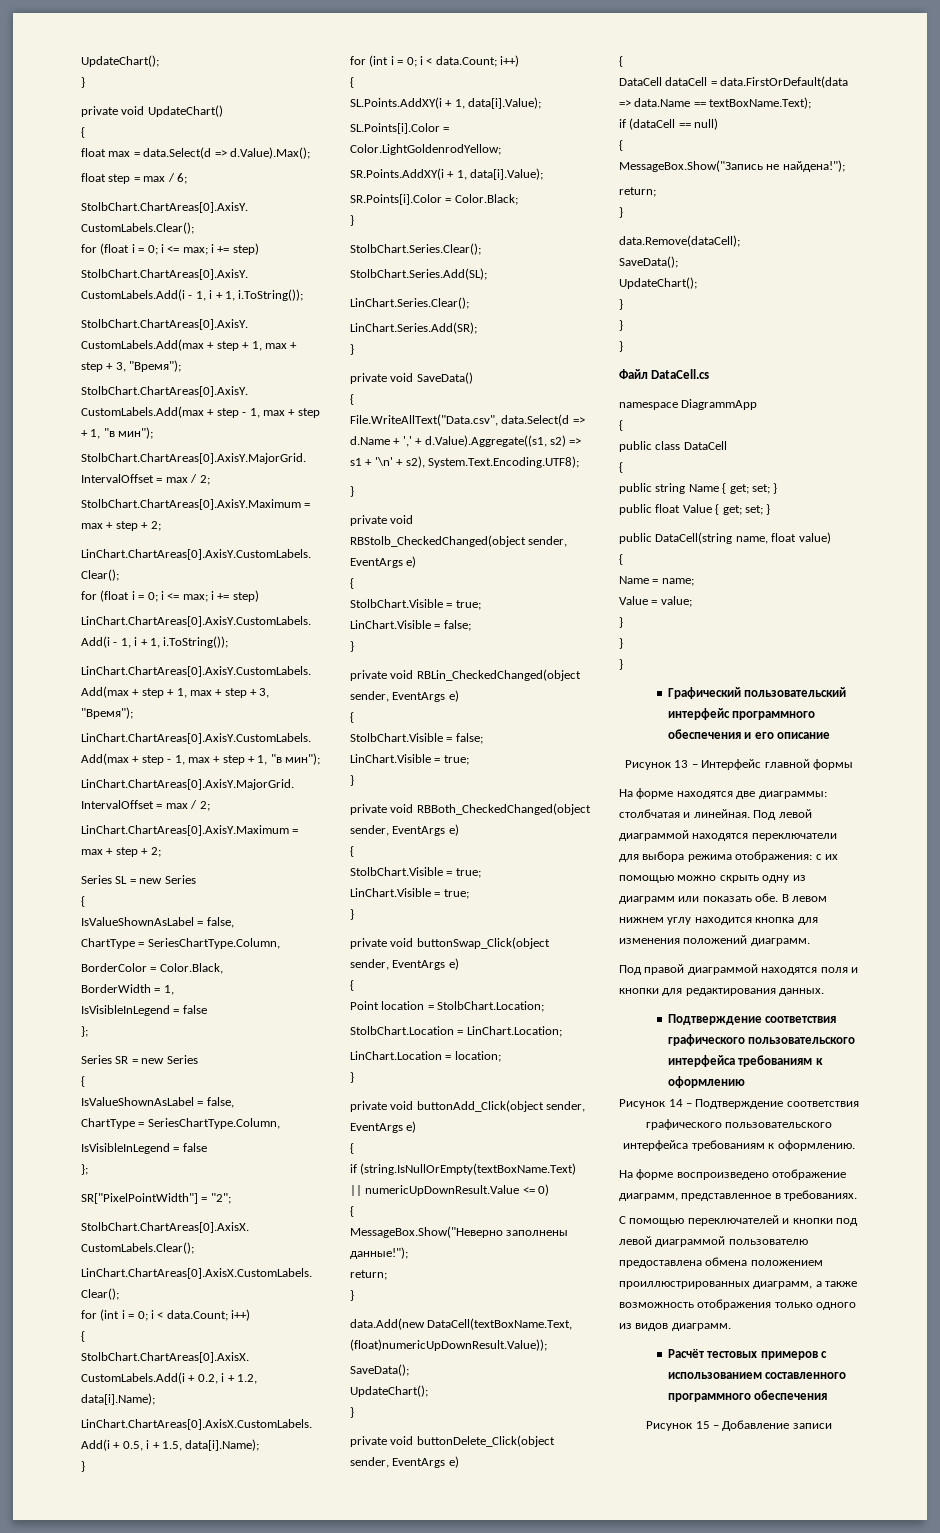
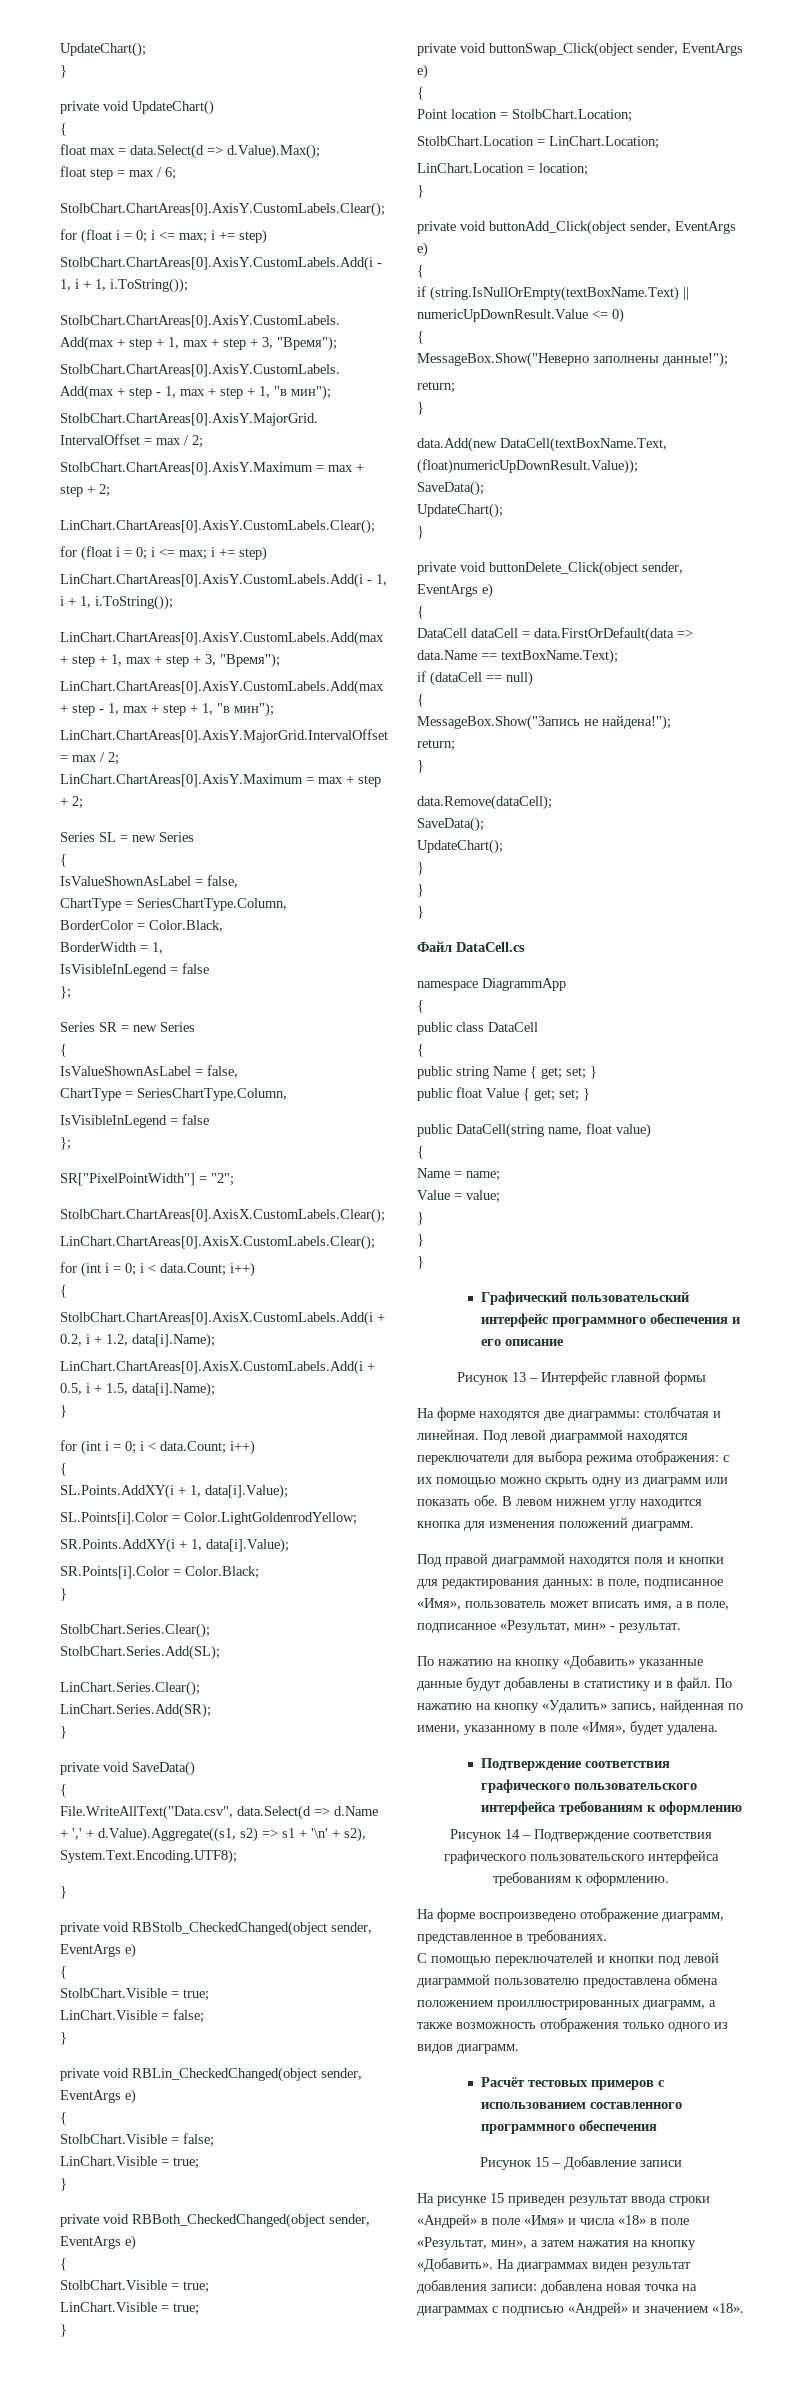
[779,988,825,996] данных. -> [543,1579,723,1589] [417,1598,729,1610] [417,1620,681,1633] [417,1655,703,1669] [417,1677,732,1691] [417,1699,743,1713] [417,1721,718,1735] данных: в поле, подписанное «Имя», пользователь может вписать имя, а в поле, подписанное «Результат, мин» - результат. // По нажатию на кнопку «Добавить» указанные данные будут добавлены в статистику и в файл. По нажатию на кнопку «Удалить» запись, найденная по имени, указанному в поле «Имя», будет удалена.
(832, 1426) none -> [417,2193,710,2206] [417,2214,689,2228] [417,2237,696,2250] [417,2258,691,2272] [417,2280,697,2294] [417,2302,744,2316] // На рисунке 15 приведен результат ввода строки «Андрей» в поле «Имя» и числа «18» в поле «Результат, мин», а затем нажатия на кнопку «Добавить». На диаграммах виден результат добавления записи: добавлена новая точка на диаграммах с подписью «Андрей» и значением «18».

